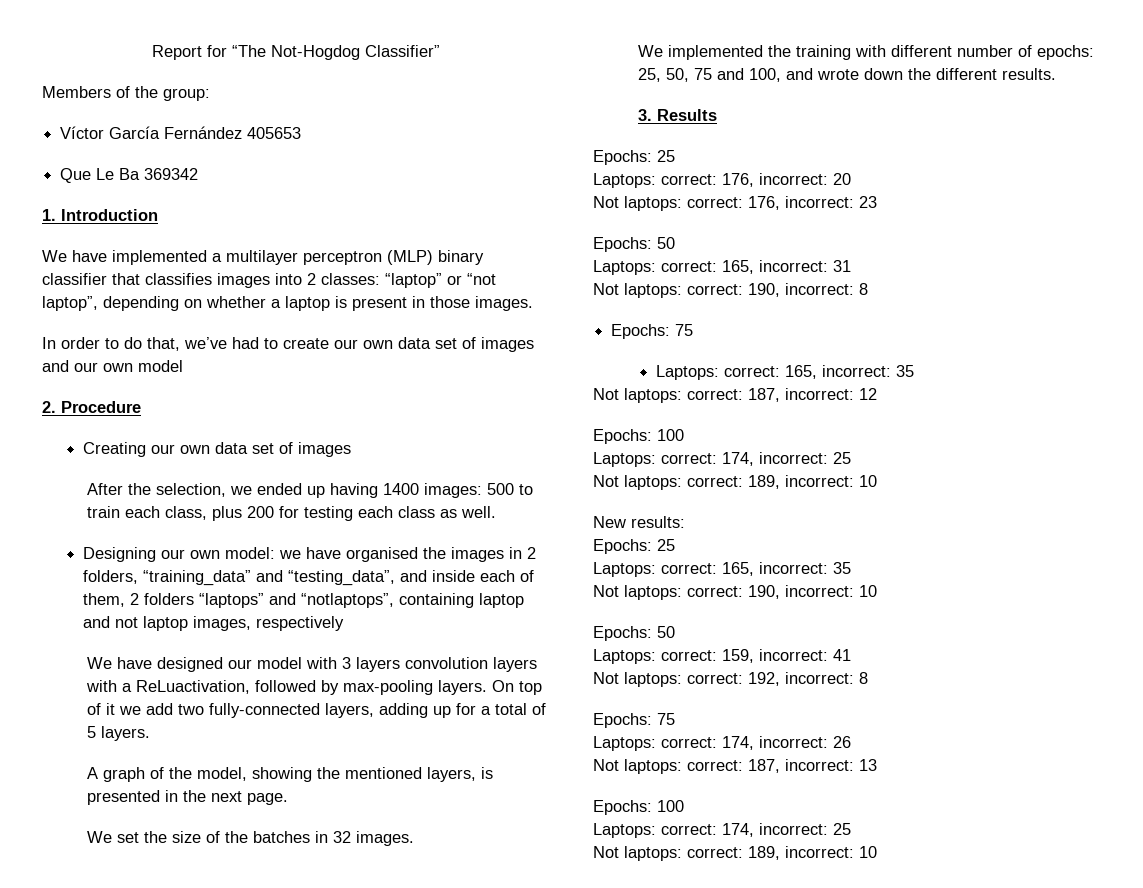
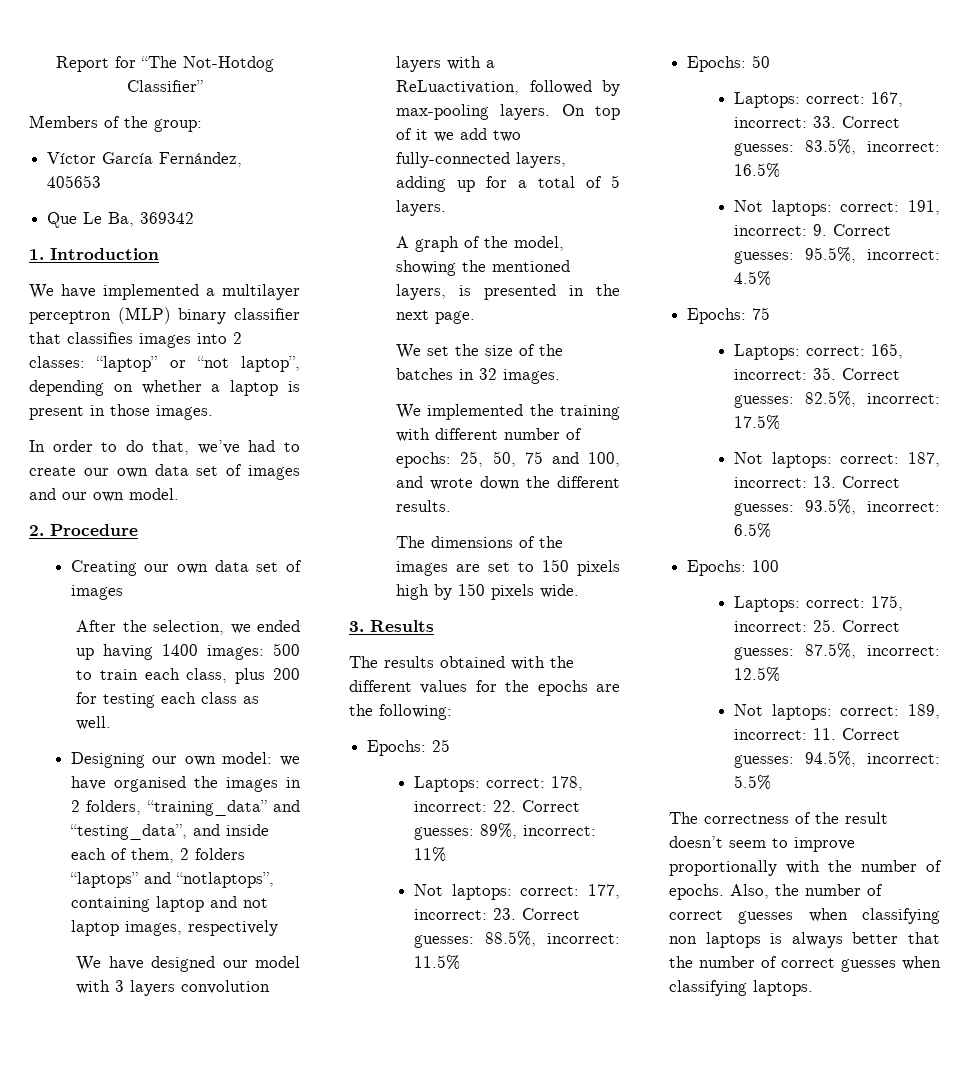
[271,45,360,60] Not-Hogdog -> [182,56,274,72] Not-Hotdog
[164,126,243,139] Fernández -> [159,152,243,167] Fernández,
[119,168,141,180] Ba -> [108,212,135,227] Ba,
[138,360,183,372] model -> [129,488,179,500] model.
[638,109,718,121] [593,150,675,165] [593,173,851,188] [593,196,877,211] [593,237,675,252] [593,260,851,275] [593,283,868,298] 3. Results // Epochs: 25 // Laptops: correct: 176, incorrect: 20 // Not laptops: correct: 176, incorrect: 23 // Epochs: 50 // Laptops: correct: 165, incorrect: 31 // Not laptops: correct: 190, incorrect: 8 -> [396,536,564,548] [396,559,620,576] [396,583,580,600] [349,620,434,632] [349,656,574,670] [349,680,620,696] [349,704,452,720] [367,739,451,756] [414,776,584,792] [414,800,581,812] [414,823,597,840] [414,847,447,862] [414,884,620,900] [414,908,581,920] [414,931,620,948] [414,955,461,970] [687,55,771,72] [734,92,904,108] [734,116,901,128] [734,139,940,156] [734,163,781,178] [734,200,940,216] [734,224,892,236] [734,247,940,264] [734,271,772,286] The dimensions of the images are set to 150 pixels high by 150 pixels wide. // 3. Results // The results obtained with the different values for the epochs are the following: // Epochs: 25 // Laptops: correct: 178, incorrect: 22. Correct guesses: 89%, incorrect: 11% // Not laptops: correct: 177, incorrect: 23. Correct guesses: 88.5%, incorrect: 11.5% // Epochs: 50 // Laptops: correct: 167, incorrect: 33. Correct guesses: 83.5%, incorrect: 16.5% // Not laptops: correct: 191, incorrect: 9. Correct guesses: 95.5%, incorrect: 4.5%
[896,365,915,377] [593,388,877,403] [593,429,684,444] [593,452,851,467] [593,475,877,490] [593,516,685,528] [593,539,675,554] [593,562,851,577] [593,585,877,600] [593,626,675,641] [593,649,851,664] [593,672,868,687] [593,713,675,728] [593,736,851,751] [593,759,877,774] [593,800,684,815] [593,823,851,838] [593,846,877,861] 35 // Not laptops: correct: 187, incorrect: 12 // Epochs: 100 // Laptops: correct: 174, incorrect: 25 // Not laptops: correct: 189, incorrect: 10 // New results: // Epochs: 25 // Laptops: correct: 165, incorrect: 35 // Not laptops: correct: 190, incorrect: 10 // Epochs: 50 // Laptops: correct: 159, incorrect: 41 // Not laptops: correct: 192, incorrect: 8 // Epochs: 75 // Laptops: correct: 174, incorrect: 26 // Not laptops: correct: 187, incorrect: 13 // Epochs: 100 // Laptops: correct: 174, incorrect: 25 // Not laptops: correct: 189, incorrect: 10 -> [813,367,901,380] [734,391,940,408] [734,415,781,430] [734,452,940,468] [734,476,901,488] [734,499,940,516] [734,523,772,538] [687,560,780,576] [734,595,904,612] [734,619,901,632] [734,643,940,660] [734,667,781,682] [734,704,940,720] [734,728,901,740] [734,751,940,768] [734,775,772,790] [669,812,888,824] [669,836,855,852] [669,860,942,876] [669,884,883,900] [669,908,940,924] [669,932,940,948] [669,956,941,972] [669,980,813,996] 35. Correct guesses: 82.5%, incorrect: 17.5% // Not laptops: correct: 187, incorrect: 13. Correct guesses: 93.5%, incorrect: 6.5% // Epochs: 100 // Laptops: correct: 175, incorrect: 25. Correct guesses: 87.5%, incorrect: 12.5% // Not laptops: correct: 189, incorrect: 11. Correct guesses: 94.5%, incorrect: 5.5% // The correctness of the result doesn’t seem to improve proportionally with the number of epochs. Also, the number of correct guesses when classifying non laptops is always better that the number of correct guesses when classifying laptops.

